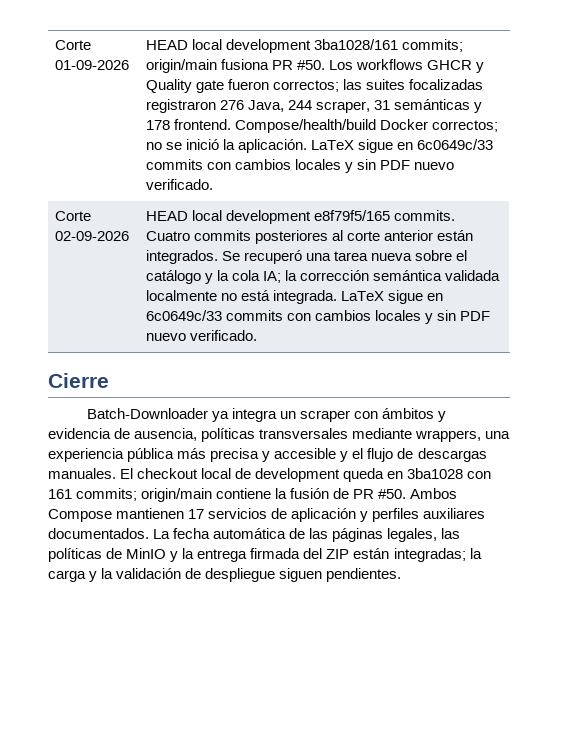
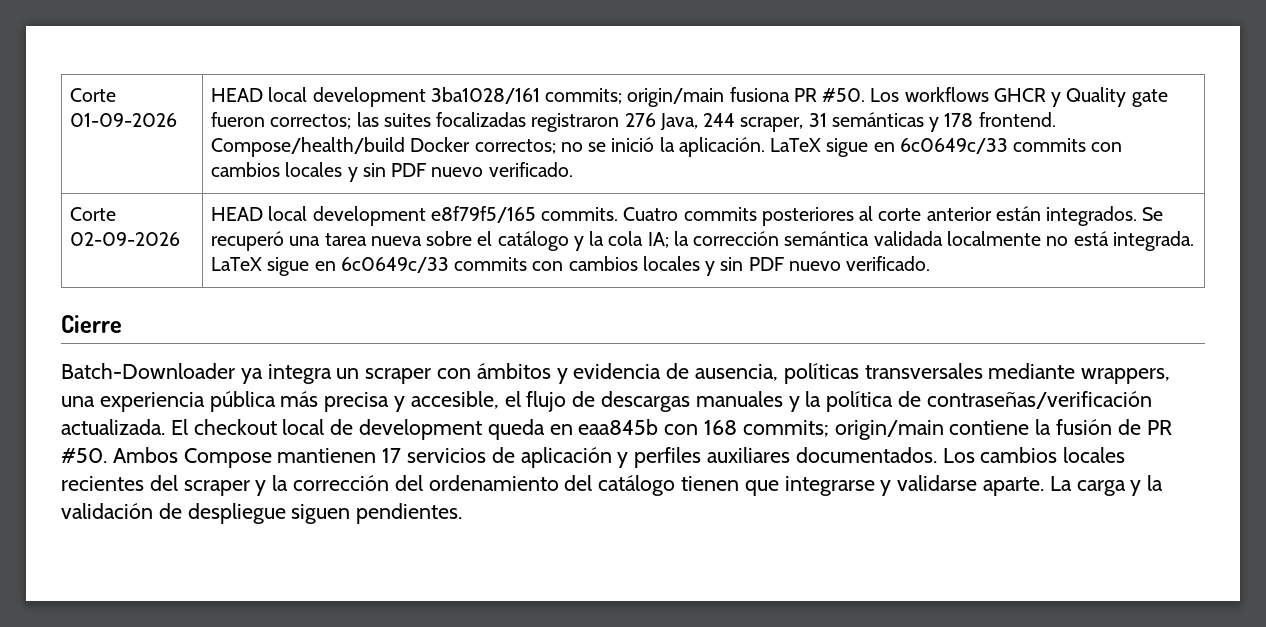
[274,448,349,462] accesible y -> [410,391,499,409] accesible,
[48,468,116,479] manuales. -> [695,391,1152,412] [61,419,165,435] manuales y la política de contraseñas/verificación actualizada.
[407,468,492,479] [48,489,72,499] 3ba1028 con 161 -> [578,419,738,435] eaa845b con 168
[153,528,461,542] [48,548,482,562] La fecha automática de las páginas legales, las políticas de MinIO y la entrega firmada del ZIP están integradas; la -> [942,447,1126,463] [61,475,1072,496] Los cambios locales recientes del scraper y la corrección del ordenamiento del catálogo tienen que integrarse y validarse aparte. La

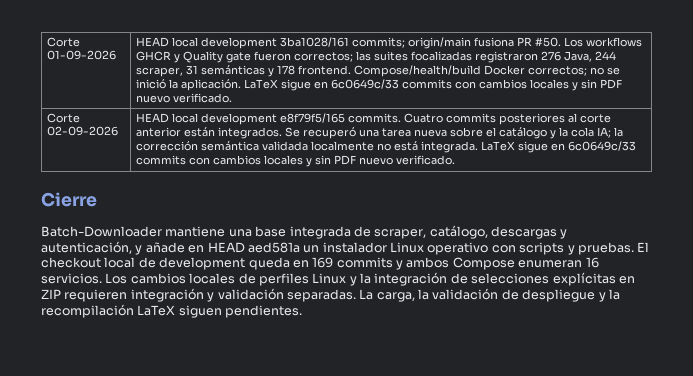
[240,363,1171,384] [61,391,1152,412] [61,419,165,435] ya integra un scraper con ámbitos y evidencia de ausencia, políticas transversales mediante wrappers, una experiencia pública más precisa y accesible, el flujo de descargas manuales y la política de contraseñas/verificación actualizada. -> [165,225,568,239] [41,241,634,255] mantiene una base integrada de scraper, catálogo, descargas y autenticación, y añade en HEAD aed581a un instalador Linux operativo con scripts y pruebas.
[578,419,1172,440] [61,447,1126,468] [61,475,1164,496] [61,503,286,524] eaa845b con 168 commits; origin/main contiene la fusión de PR #50. Ambos Compose mantienen 17 servicios de aplicación y perfiles auxiliares documentados. Los cambios locales recientes del scraper y la corrección del ordenamiento del catálogo tienen que integrarse y validarse aparte. La carga y la validación de despliegue -> [312,257,599,270] [41,272,635,286] [41,288,620,302] [41,304,176,318] 169 commits y ambos Compose enumeran 16 servicios. Los cambios locales de perfiles Linux y la integración de selecciones explícitas en ZIP requieren integración y validación separadas. La carga, la validación de despliegue y la recompilación LaTeX

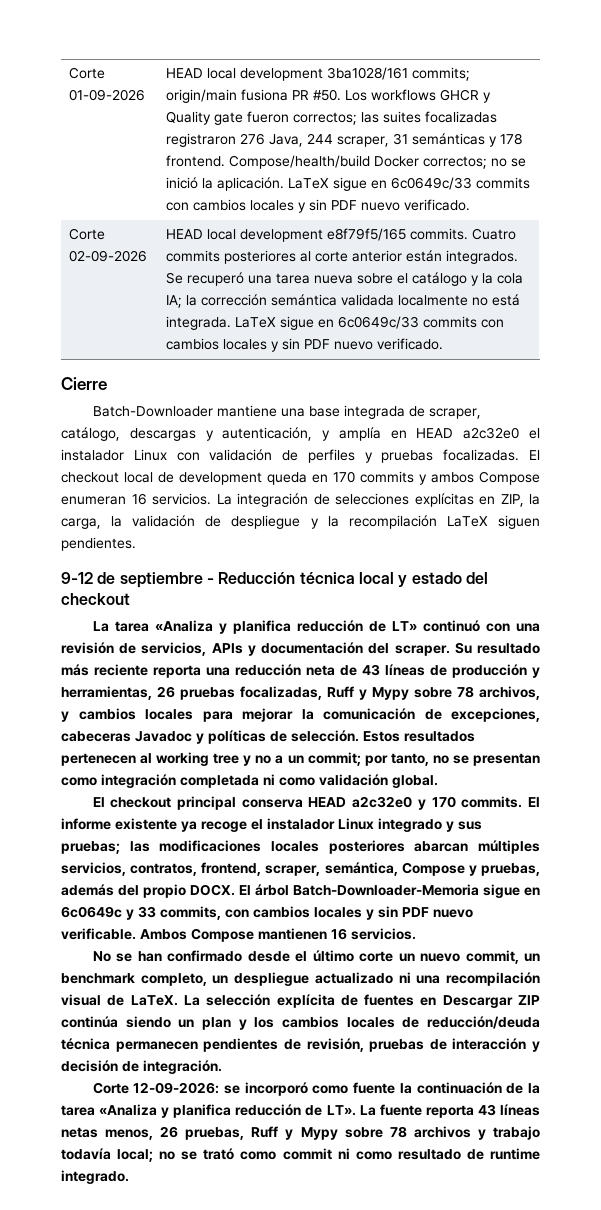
[145,242,185,253] añade -> [338,427,381,441] amplía
[247,242,634,255] aed581a un instalador Linux operativo con scripts y pruebas. -> [463,427,540,439] [61,449,520,463] a2c32e0 el instalador Linux con validación de perfiles y pruebas focalizadas.
[312,257,334,268] 169 -> [333,471,355,483] 170
[105,273,371,286] Los cambios locales de perfiles Linux y la -> [216,494,232,505] La
[41,288,374,302] ZIP requieren integración y validación separadas. La -> [500,494,540,507] ZIP, la
(303, 311) none -> [61,572,488,588] [61,593,130,605] [92,620,540,634] [61,642,540,656] [61,664,540,678] [61,686,540,700] [61,708,540,722] [61,730,475,744] [61,752,540,766] [61,774,438,788] [92,796,541,810] [61,818,482,832] [61,840,540,854] [61,862,541,876] [61,884,540,898] [61,906,473,920] [61,928,416,942] [92,950,540,964] [61,972,540,986] [61,994,540,1008] [61,1016,540,1030] [61,1038,540,1052] [61,1060,222,1074] [92,1082,541,1096] [61,1104,540,1118] [61,1126,540,1140] [61,1148,540,1162] [61,1170,129,1184] // 9-12 de septiembre - Reducción técnica local y estado del checkout // La tarea «Analiza y planifica reducción de LT» continuó con una revisión de servicios, APIs y documentación del scraper. Su resultado más reciente reporta una reducción neta de 43 líneas de producción y herramientas, 26 pruebas focalizadas, Ruff y Mypy sobre 78 archivos, y cambios locales para mejorar la comunicación de excepciones, cabeceras Javadoc y políticas de selección. Estos resultados pertenecen al working tree y no a un commit; por tanto, no se presentan como integración completada ni como validación global. // El checkout principal conserva HEAD a2c32e0 y 170 commits. El informe existente ya recoge el instalador Linux integrado y sus pruebas; las modificaciones locales posteriores abarcan múltiples servicios, contratos, frontend, scraper, semántica, Compose y pruebas, además del propio DOCX. El árbol Batch-Downloader-Memoria sigue en 6c0649c y 33 commits, con cambios locales y sin PDF nuevo verificable. Ambos Compose mantienen 16 servicios. // No se han confirmado desde el último corte un nuevo commit, un benchmark completo, un despliegue actualizado ni una recompilación visual de LaTeX. La selección explícita de fuentes en Descargar ZIP continúa siendo un plan y los cambios locales de reducción/deuda técnica permanecen pendientes de revisión, pruebas de interacción y decisión de integración. // Corte 12-09-2026: se incorporó como fuente la continuación de la tarea «Analiza y planifica reducción de LT». La fuente reporta 43 líneas netas menos, 26 pruebas, Ruff y Mypy sobre 78 archivos y trabajo todavía local; no se trató como commit ni como resultado de runtime integrado.

